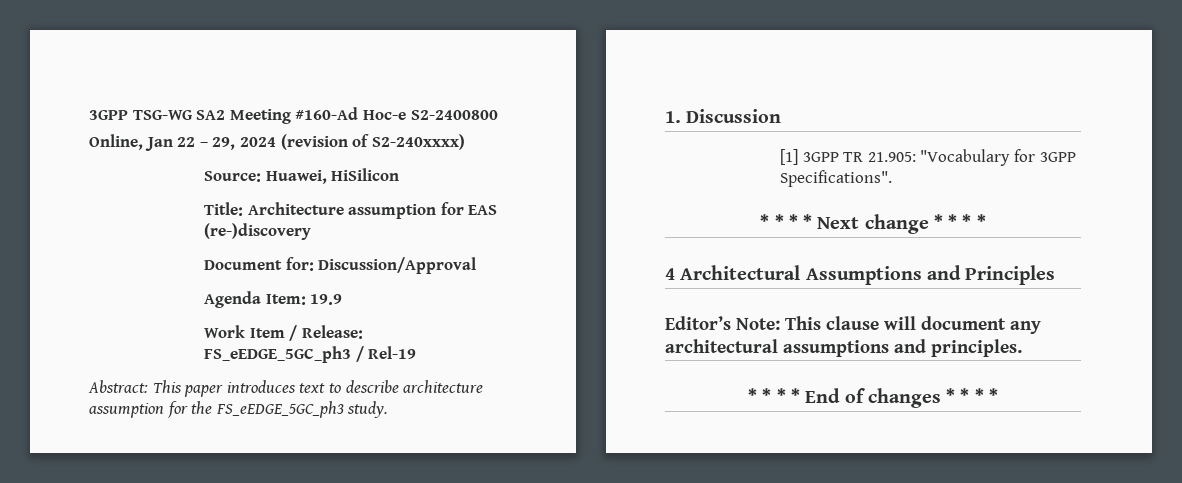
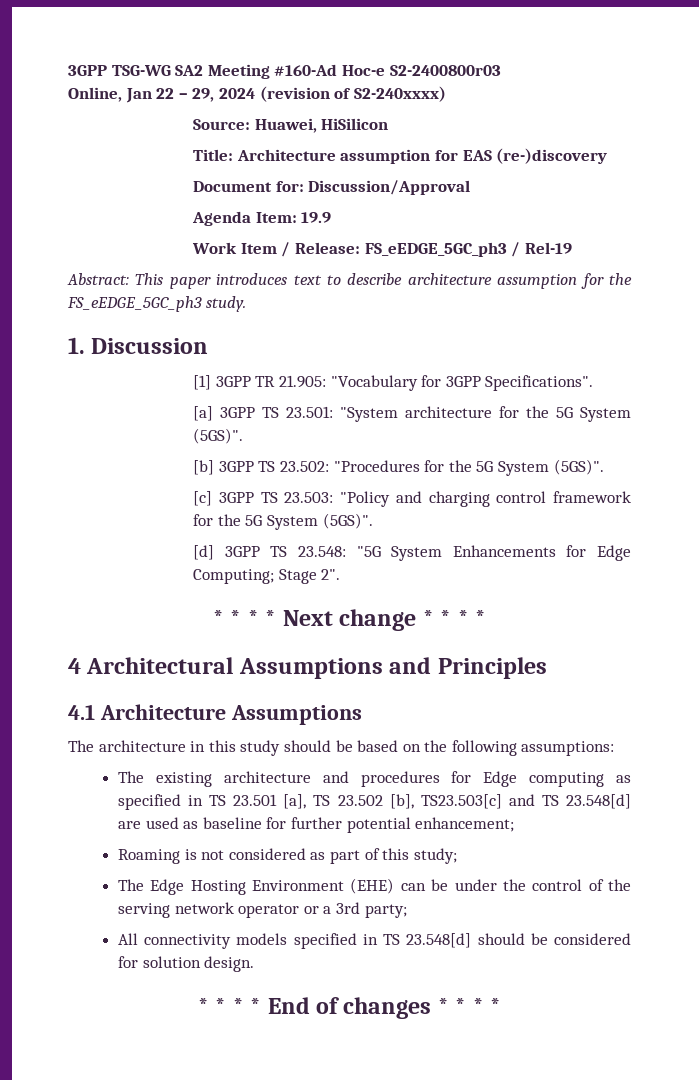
[410,110,498,120] S2-2400800 -> [389,65,501,76] S2-2400800r03
(893, 178) none -> [193,406,631,422] [193,428,244,444] [193,459,604,476] [193,491,631,507] [193,513,373,530] [193,545,631,561] [193,569,341,584] // [a] 3GPP TS 23.501: "System architecture for the 5G System (5GS)". // [b] 3GPP TS 23.502: "Procedures for the 5G System (5GS)". // [c] 3GPP TS 23.503: "Policy and charging control framework for the 5G System (5GS)". // [d] 3GPP TS 23.548: "5G System Enhancements for Edge Computing; Stage 2".
[665,316,1041,334] [665,339,1022,357] Editor’s Note: This clause will document any architectural assumptions and principles. -> [68,704,362,725] [68,740,615,756] [118,771,631,787] [118,794,631,810] [118,817,515,833] [118,848,457,864] [118,878,631,895] [118,902,407,918] [118,933,631,949] [118,956,255,972] 4.1 Architecture Assumptions // The architecture in this study should be based on the following assumptions: // The existing architecture and procedures for Edge computing as specified in TS 23.501 [a], TS 23.502 [b], TS23.503[c] and TS 23.548[d] are used as baseline for further potential enhancement; // Roaming is not considered as part of this study; // The Edge Hosting Environment (EHE) can be under the control of the serving network operator or a 3rd party; // All connectivity models specified in TS 23.548[d] should be considered for solution design.

